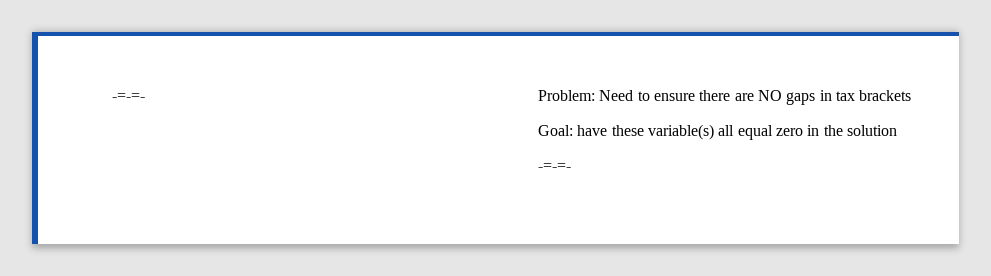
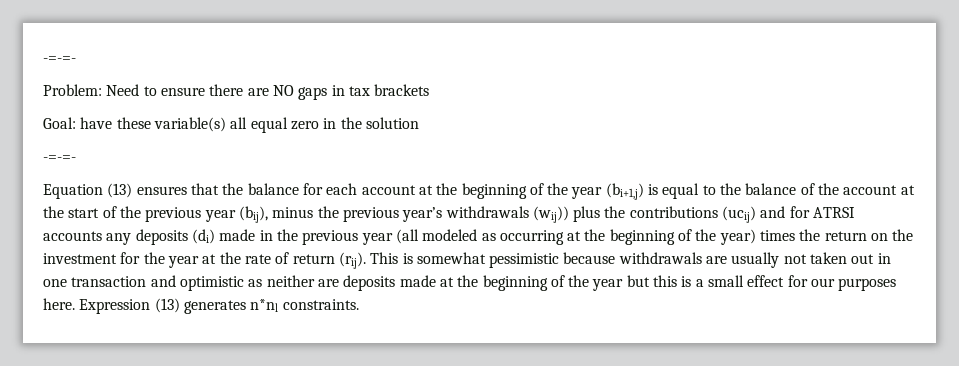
(571, 167) none -> [43,183,915,200] [43,206,856,223] [43,229,914,245] [43,252,891,269] [43,275,897,291] [43,298,359,314] // Equation (13) ensures that the balance for each account at the beginning of the year (bi+1,j) is equal to the balance of the account at the start of the previous year (bij), minus the previous year’s withdrawals (wij)) plus the contributions (ucij) and for ATRSI accounts any deposits (di) made in the previous year (all modeled as occurring at the beginning of the year) times the return on the investment for the year at the rate of return (rij). This is somewhat pessimistic because withdrawals are usually not taken out in one transaction and optimistic as neither are deposits made at the beginning of the year but this is a small effect for our purposes here. Expression (13) generates n*nl constraints.

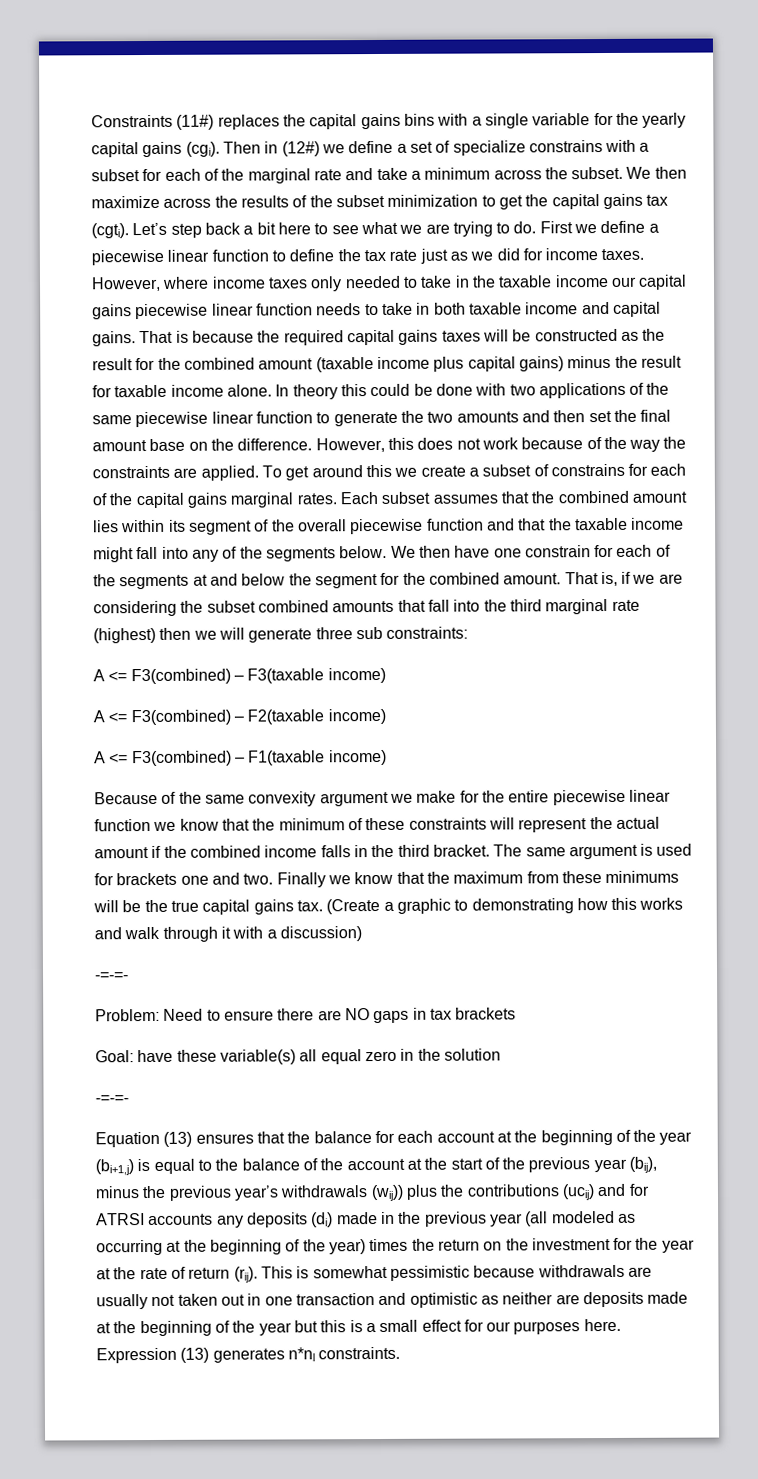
(43, 59) none -> [91,112,687,130] [91,139,650,158] [91,166,687,184] [91,193,669,210] [91,220,659,239] [91,248,645,266] [91,274,688,292] [92,301,661,320] [92,328,666,347] [92,355,682,373] [92,382,670,400] [92,409,672,428] [92,436,687,453] [92,463,687,481] [92,490,687,509] [93,517,685,535] [93,544,671,563] [93,571,683,590] [93,598,640,617] [93,626,469,644] [93,667,386,685] [93,708,386,726] [94,749,387,767] [94,789,671,807] [94,816,660,833] [94,843,693,860] [94,870,680,888] [93,897,684,915] [94,926,362,942] Constraints (11#) replaces the capital gains bins with a single variable for the yearly capital gains (cgi). Then in (12#) we define a set of specialize constrains with a subset for each of the marginal rate and take a minimum across the subset. We then maximize across the results of the subset minimization to get the capital gains tax (cgti). Let’s step back a bit here to see what we are trying to do. First we define a piecewise linear function to define the tax rate just as we did for income taxes. However, where income taxes only needed to take in the taxable income our capital gains piecewise linear function needs to take in both taxable income and capital gains. That is because the required capital gains taxes will be constructed as the result for the combined amount (taxable income plus capital gains) minus the result for taxable income alone. In theory this could be done with two applications of the same piecewise linear function to generate the two amounts and then set the final amount base on the difference. However, this does not work because of the way the constraints are applied. To get around this we create a subset of constrains for each of the capital gains marginal rates. Each subset assumes that the combined amount lies within its segment of the overall piecewise function and that the taxable income might fall into any of the segments below. We then have one constrain for each of the segments at and below the segment for the combined amount. That is, if we are considering the subset combined amounts that fall into the third marginal rate (highest) then we will generate three sub constraints: // A <= F3(combined) – F3(taxable income) // A <= F3(combined) – F2(taxable income) // A <= F3(combined) – F1(taxable income) // Because of the same convexity argument we make for the entire piecewise linear function we know that the minimum of these constraints will represent the actual amount if the combined income falls in the third bracket. The same argument is used for brackets one and two. Finally we know that the maximum from these minimums will be the true capital gains tax. (Create a graphic to demonstrating how this works and walk through it with a discussion) //

